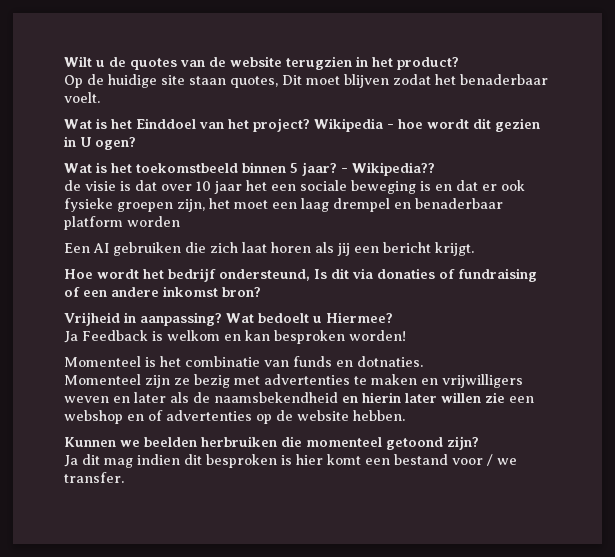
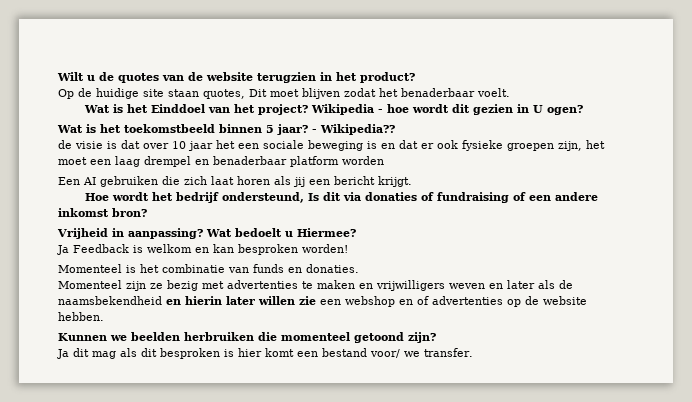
[357,356,423,367] dotnaties. -> [306,264,359,273] donaties.
[137,454,180,465] indien -> [120,348,137,357] als
[452,454,493,466] voor / -> [370,349,400,358] voor/

